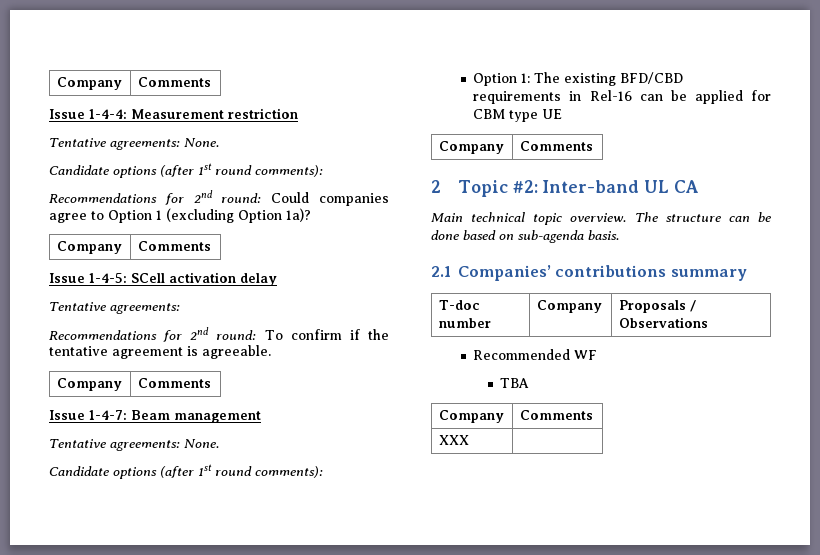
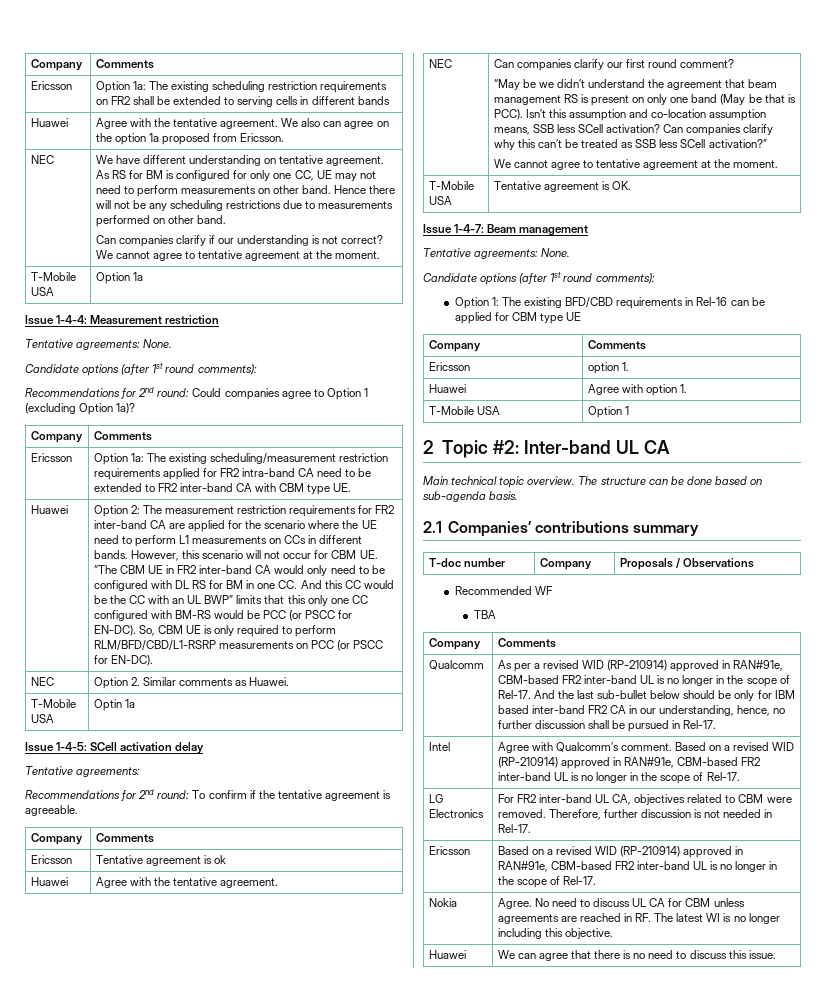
[56,77,122,90] [137,77,211,87] Company | Comments -> [30,59,83,71] [95,59,154,69] [30,81,72,90] [95,81,388,93] [95,96,390,107] [30,118,68,127] [95,118,389,129] [95,133,285,145] [30,155,54,164] [95,155,385,166] [95,170,376,181] [95,185,396,197] [95,200,394,211] [95,215,226,227] [95,235,384,247] [95,250,381,261] [30,272,76,281] [30,287,54,296] [95,272,143,284] Company | Comments // Ericsson | Option 1a: The existing scheduling restriction requirements on FR2 shall be extended to serving cells in different bands // Huawei | Agree with the tentative agreement. We also can agree on the option 1a proposed from Ericsson. // NEC | We have different understanding on tentative agreement. As RS for BM is configured for only one CC, UE may not need to perform measurements on other band. Hence there will not be any scheduling restrictions due to measurements performed on other band. // Can companies clarify if our understanding is not correct? We cannot agree to tentative agreement at the moment. // T-Mobile USA | Option 1a
(211, 246) none -> [30,453,72,462] [93,453,389,465] [93,468,372,480] [93,483,352,495] [30,505,68,514] [93,505,395,517] [93,520,377,532] [93,535,363,547] [93,550,378,561] [93,565,385,576] [93,580,394,591] [93,595,368,606] [93,610,353,621] [93,625,337,637] [93,640,384,651] [93,655,153,666] [30,677,54,686] [93,677,290,689] [30,699,76,708] [30,714,54,723] [93,699,135,711] // Ericsson | Option 1a: The existing scheduling/measurement restriction requirements applied for FR2 intra-band CA need to be extended to FR2 inter-band CA with CBM type UE. // Huawei | Option 2: The measurement restriction requirements for FR2 inter-band CA are applied for the scenario where the UE need to perform L1 measurements on CCs in different bands. However, this scenario will not occur for CBM UE. “The CBM UE in FR2 inter-band CA would only need to be configured with DL RS for BM in one CC. And this CC would be the CC with an UL BWP” limits that this only one CC configured with BM-RS would be PCC (or PSCC for EN-DC). So, CBM UE is only required to perform RLM/BFD/CBD/L1-RSRP measurements on PCC (or PSCC for EN-DC). // NEC | Option 2. Similar comments as Huawei. // T-Mobile USA | Optin 1a
(211, 383) none -> [30,855,72,864] [95,855,226,866] [30,877,68,886] [95,877,279,888] [428,59,452,68] [493,59,735,71] [493,79,778,90] [493,94,796,106] [493,109,767,121] [493,124,774,136] [493,139,767,150] [493,159,779,170] [428,181,474,190] [428,196,452,205] [493,181,631,192] // Ericsson | Tentative agreement is ok // Huawei | Agree with the tentative agreement. // NEC | Can companies clarify our first round comment? // “May be we didn’t understand the agreement that beam management RS is present on only one band (May be that is PCC). Isn’t this assumption and co-location assumption means, SSB less SCell activation? Can companies clarify why this can’t be treated as SSB less SCell activation?” // We cannot agree to tentative agreement at the moment. // T-Mobile USA | Tentative agreement is OK.
(593, 146) none -> [428,362,470,371] [587,362,629,374] [428,384,466,393] [587,384,687,396] [428,406,500,415] [587,406,629,418] // Ericsson | option 1. // Huawei | Agree with option 1. // T-Mobile USA | Option 1
[438,435,469,445] XXX | -> [428,660,484,670] [497,660,784,672] [497,675,790,687] [497,690,795,701] [497,705,786,716] [497,720,717,732] [428,742,450,751] [497,742,795,753] [497,757,761,769] [497,772,740,784] [428,794,443,803] [428,809,484,818] [497,794,792,805] [497,809,773,820] [497,824,531,833] [428,846,470,855] [497,846,744,858] [497,861,778,872] [497,876,596,888] [428,898,457,907] [497,898,745,909] [497,913,780,924] [497,928,613,939] [428,950,466,959] [497,950,776,961] Qualcomm | As per a revised WID (RP-210914) approved in RAN#91e, CBM-based FR2 inter-band UL is no longer in the scope of Rel-17. And the last sub-bullet below should be only for IBM based inter-band FR2 CA in our understanding, hence, no further discussion shall be pursued in Rel-17. // Intel | Agree with Qualcomm’s comment. Based on a revised WID (RP-210914) approved in RAN#91e, CBM-based FR2 inter-band UL is no longer in the scope of Rel-17. // LG Electronics | For FR2 inter-band UL CA, objectives related to CBM were removed. Therefore, further discussion is not needed in Rel-17. // Ericsson | Based on a revised WID (RP-210914) approved in RAN#91e, CBM-based FR2 inter-band UL is no longer in the scope of Rel-17. // Nokia | Agree. No need to discuss UL CA for CBM unless agreements are reached in RF. The latest WI is no longer including this objective. // Huawei | We can agree that there is no need to discuss this issue.

